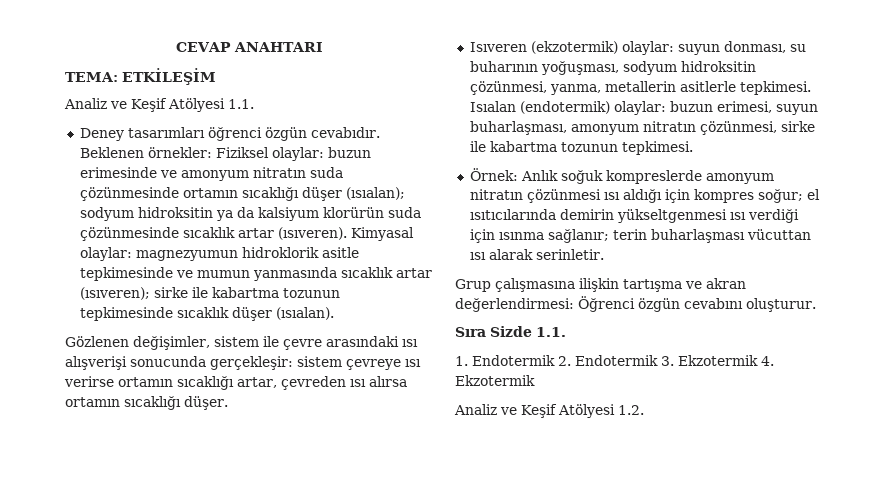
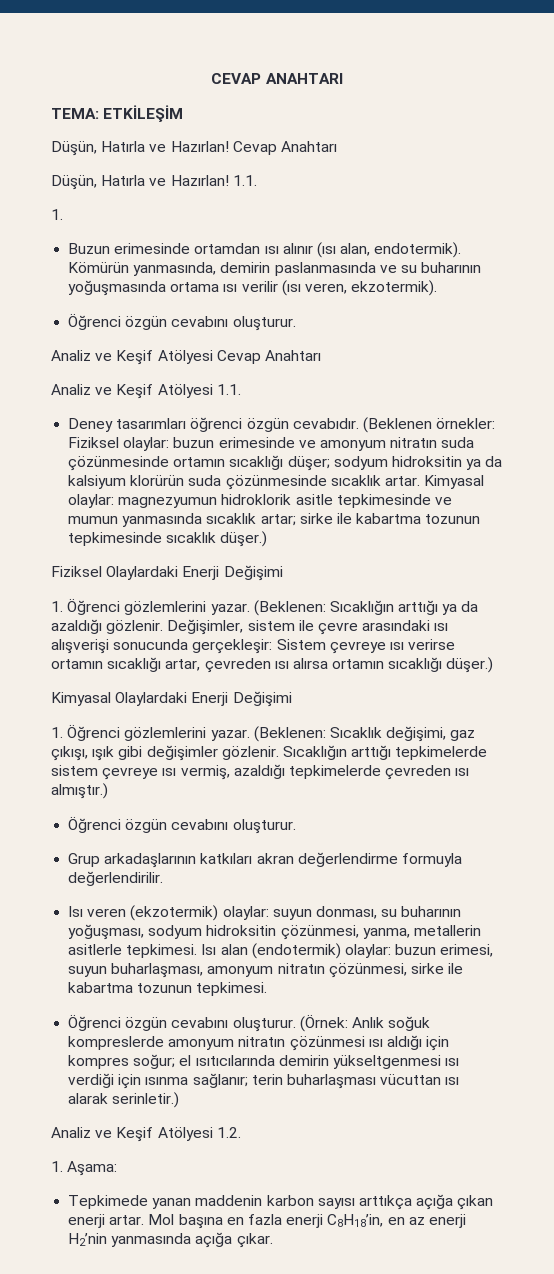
(216, 76) none -> [51,141,337,156] [51,175,257,190] [51,209,63,220] [68,242,462,258] [68,262,482,276] [68,280,438,296] [68,313,296,331] [51,350,321,365] // Düşün, Hatırla ve Hazırlan! Cevap Anahtarı // Düşün, Hatırla ve Hazırlan! 1.1. // 1. // Buzun erimesinde ortamdan ısı alınır (ısı alan, endotermik). Kömürün yanmasında, demirin paslanmasında ve su buharının yoğuşmasında ortama ısı verilir (ısı veren, ekzotermik). // Öğrenci özgün cevabını oluşturur. // Analiz ve Keşif Atölyesi Cevap Anahtarı
[79,147,144,158] Beklenen -> [362,417,432,433] (Beklenen
[301,187,405,201] düşer (ısıalan); -> [287,456,330,471] düşer;
[237,227,347,240] artar (ısıveren). -> [384,476,420,486] artar.
[395,268,432,278] [79,287,150,300] artar (ısıveren); -> [260,514,296,526] artar;
[231,307,334,321] [65,336,210,350] düşer (ısıalan). // Gözlenen değişimler, -> [220,531,268,547] [51,565,283,581] [51,598,479,616] [51,619,244,635] düşer.) // Fiziksel Olaylardaki Enerji Değişimi // 1. Öğrenci gözlemlerini yazar. (Beklenen: Sıcaklığın arttığı ya da azaldığı gözlenir. Değişimler,
[297,356,342,367] sistem -> [276,639,326,650] Sistem
[184,396,228,410] [469,42,527,52] düşer. // Isıveren -> [446,657,494,673] [51,691,292,707] [51,724,476,742] [51,745,488,761] [51,764,470,780] [51,783,108,799] [68,816,296,834] [68,852,462,868] [68,871,164,886] [68,906,127,917] düşer.) // Kimyasal Olaylardaki Enerji Değişimi // 1. Öğrenci gözlemlerini yazar. (Beklenen: Sıcaklık değişimi, gaz çıkışı, ışık gibi değişimler gözlenir. Sıcaklığın arttığı tepkimelerde sistem çevreye ısı vermiş, azaldığı tepkimelerde çevreden ısı almıştır.) // Öğrenci özgün cevabını oluşturur. // Grup arkadaşlarının katkıları akran değerlendirme formuyla değerlendirilir. // Isı veren
[469,101,516,112] Isıalan -> [201,944,248,955] Isı alan
[469,168,518,181] Örnek: -> [68,1014,348,1032] Öğrenci özgün cevabını oluşturur. (Örnek:
[535,249,604,260] [455,278,746,292] [455,296,816,312] [455,326,566,337] [455,355,774,366] [455,375,535,386] serinletir. // Grup çalışmasına ilişkin tartışma ve akran değerlendirmesi: Öğrenci özgün cevabını oluşturur. // Sıra Sizde 1.1. // 1. Endotermik 2. Endotermik 3. Ekzotermik 4. Ekzotermik -> [112,1092,180,1108] serinletir.)
(644, 410) none -> [51,1161,118,1176] [68,1194,494,1210] [68,1214,466,1229] [68,1232,273,1248] // 1. Aşama: // Tepkimede yanan maddenin karbon sayısı arttıkça açığa çıkan enerji artar. Mol başına en fazla enerji C8H18’in, en az enerji H2’nin yanmasında açığa çıkar.

